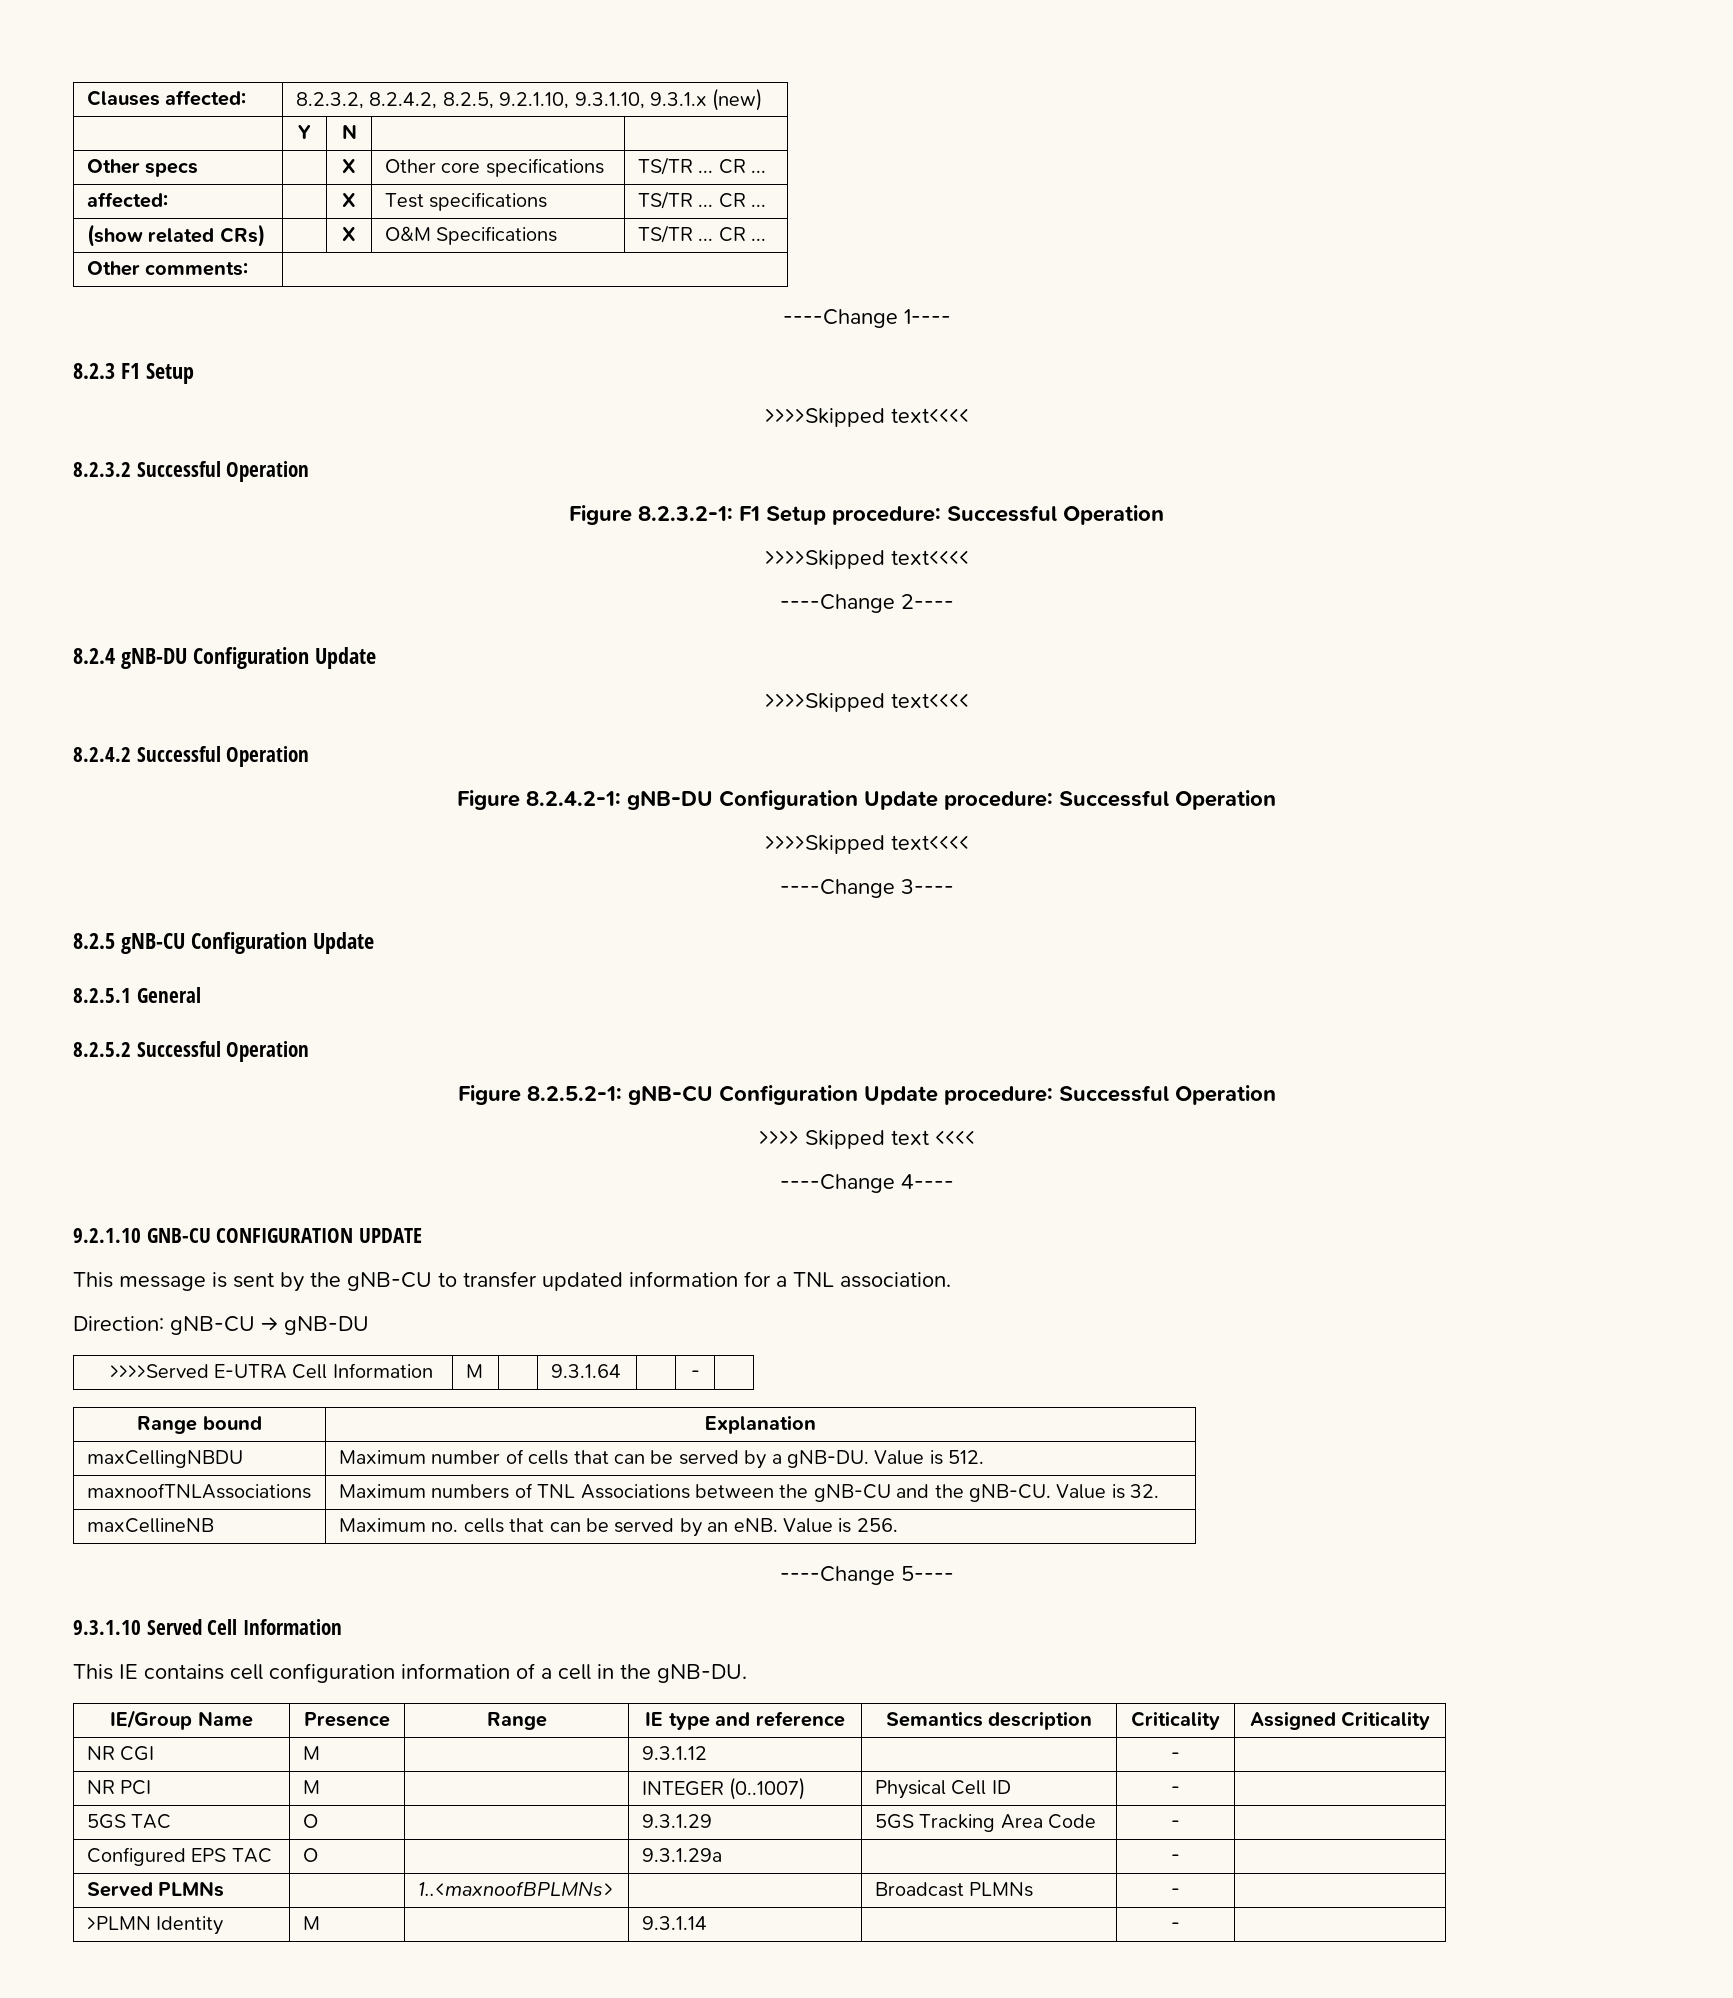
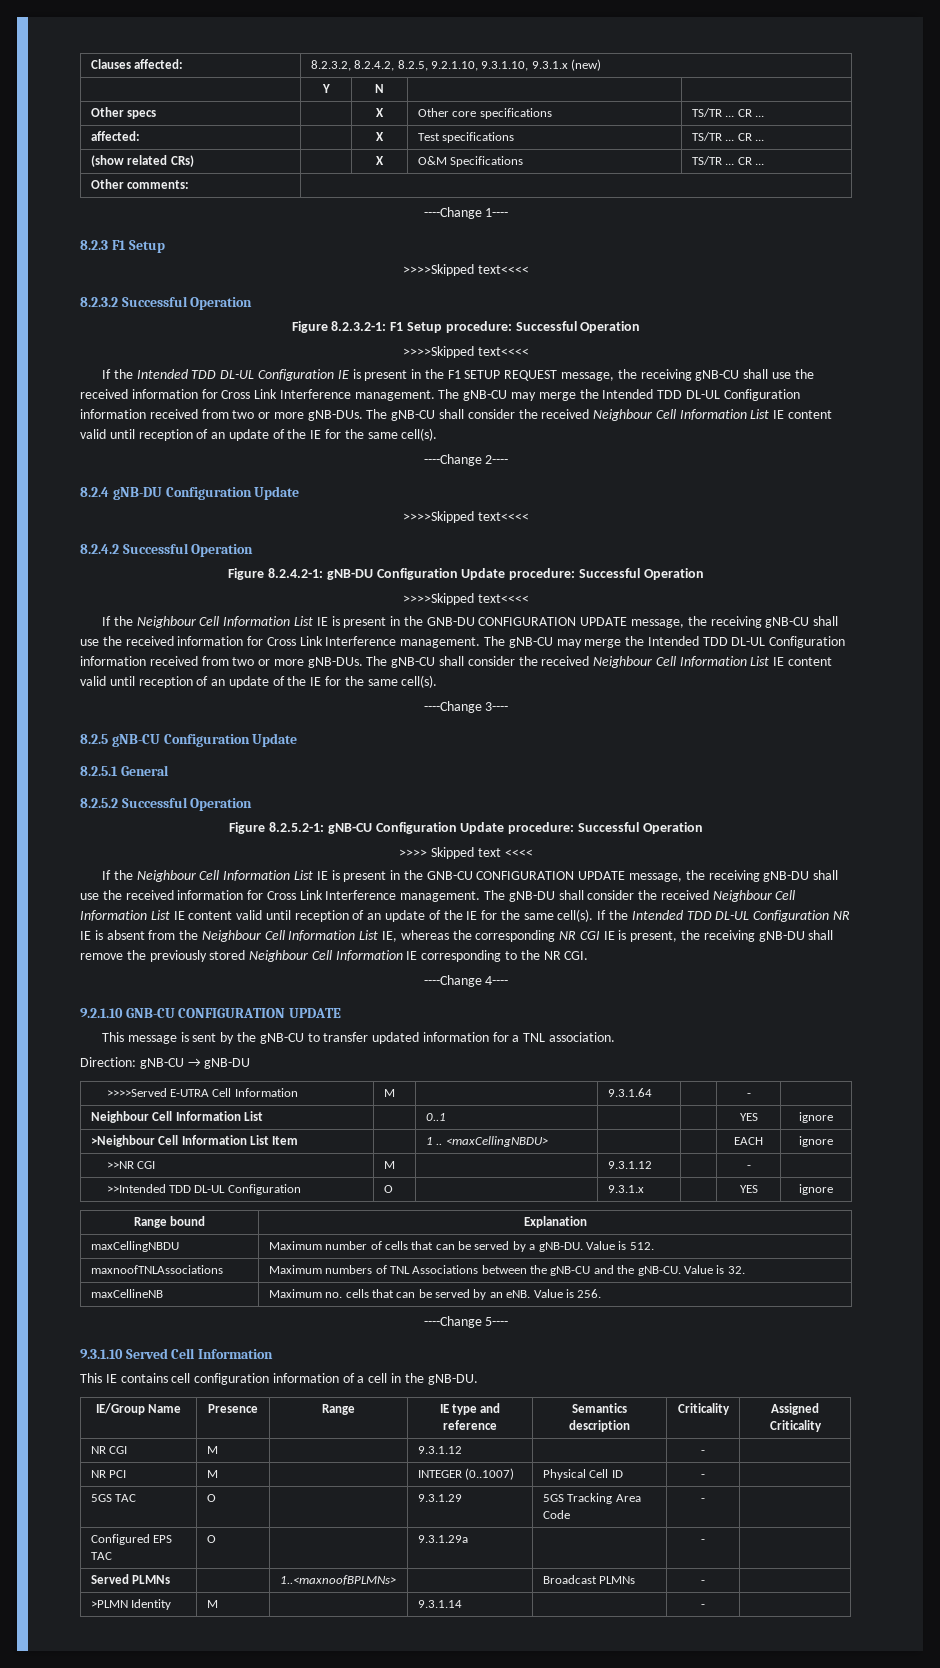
(969, 557) none -> [102,369,814,381] [80,389,800,401] [80,409,833,421] [80,428,438,441] // If the Intended TDD DL-UL Configuration IE is present in the F1 SETUP REQUEST message, the receiving gNB-CU shall use the received information for Cross Link Interference management. The gNB-CU may merge the Intended TDD DL-UL Configuration information received from two or more gNB-DUs. The gNB-CU shall consider the received Neighbour Cell Information List IE content valid until reception of an update of the IE for the same cell(s).
(969, 842) none -> [102,616,839,628] [80,636,846,648] [80,656,833,668] [80,675,438,688] // If the Neighbour Cell Information List IE is present in the GNB-DU CONFIGURATION UPDATE message, the receiving gNB-CU shall use the received information for Cross Link Interference management. The gNB-CU may merge the Intended TDD DL-UL Configuration information received from two or more gNB-DUs. The gNB-CU shall consider the received Neighbour Cell Information List IE content valid until reception of an update of the IE for the same cell(s).
(975, 1137) none -> [102,870,839,882] [80,890,796,902] [80,909,850,922] [80,930,834,942] [80,950,589,962] // If the Neighbour Cell Information List IE is present in the GNB-CU CONFIGURATION UPDATE message, the receiving gNB-DU shall use the received information for Cross Link Interference management. The gNB-DU shall consider the received Neighbour Cell Information List IE content valid until reception of an update of the IE for the same cell(s). If the Intended TDD DL-UL Configuration NR IE is absent from the Neighbour Cell Information List IE, whereas the corresponding NR CGI IE is present, the receiving gNB-DU shall remove the previously stored Neighbour Cell Information IE corresponding to the NR CGI.
(700, 1374) none -> [90,1111,263,1123] [425,1113,446,1121] [739,1113,758,1121] [799,1112,833,1123] [90,1135,299,1147] [425,1136,548,1147] [734,1137,763,1145] [799,1136,833,1147] [106,1161,155,1169] [383,1161,395,1169] [607,1161,652,1169] [746,1165,751,1169] [106,1184,301,1195] [383,1185,393,1193] [607,1185,644,1193] [739,1185,758,1193] [799,1184,833,1195] // Neighbour Cell Information List | | 0..1 | | | YES | ignore // >Neighbour Cell Information List Item | | 1 .. <maxCellingNBDU> | | | EACH | ignore // >>NR CGI | M | | 9.3.1.12 | | - | // >>Intended TDD DL-UL Configuration | O | | 9.3.1.x | | YES | ignore

